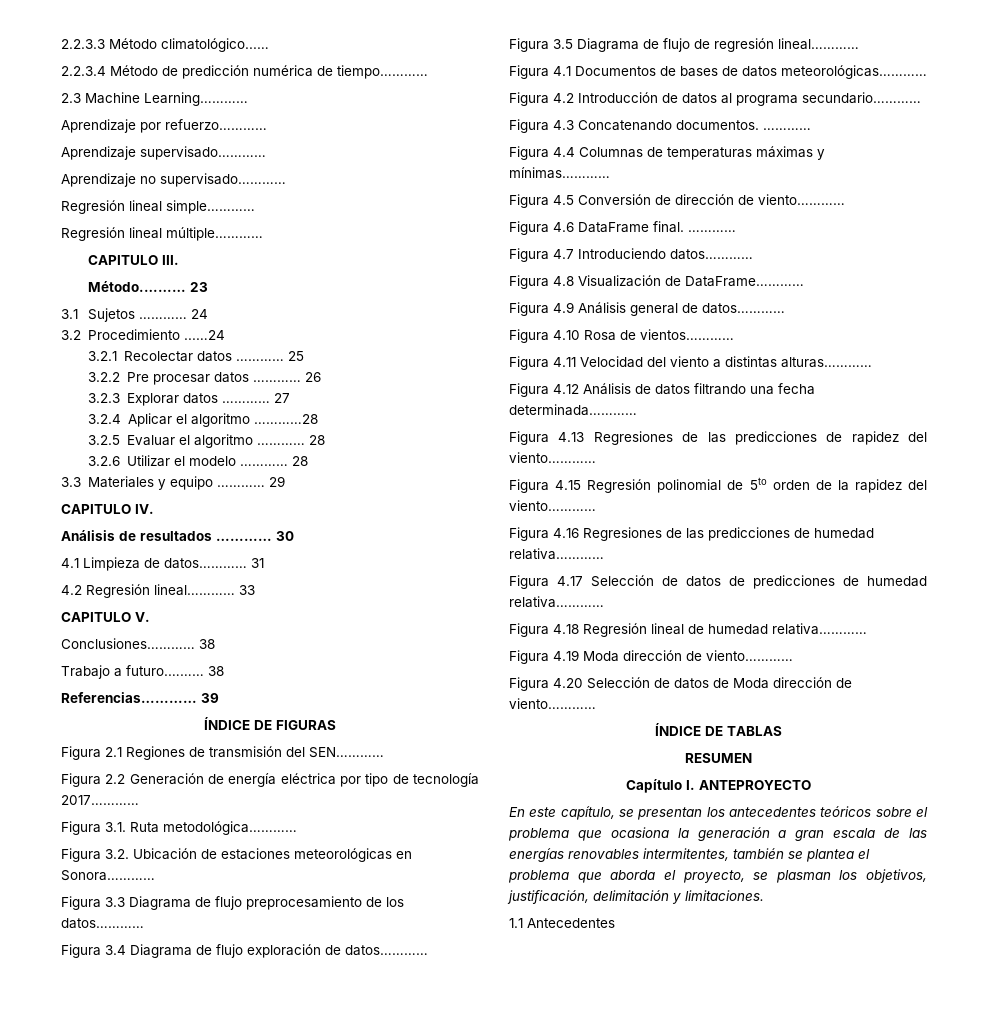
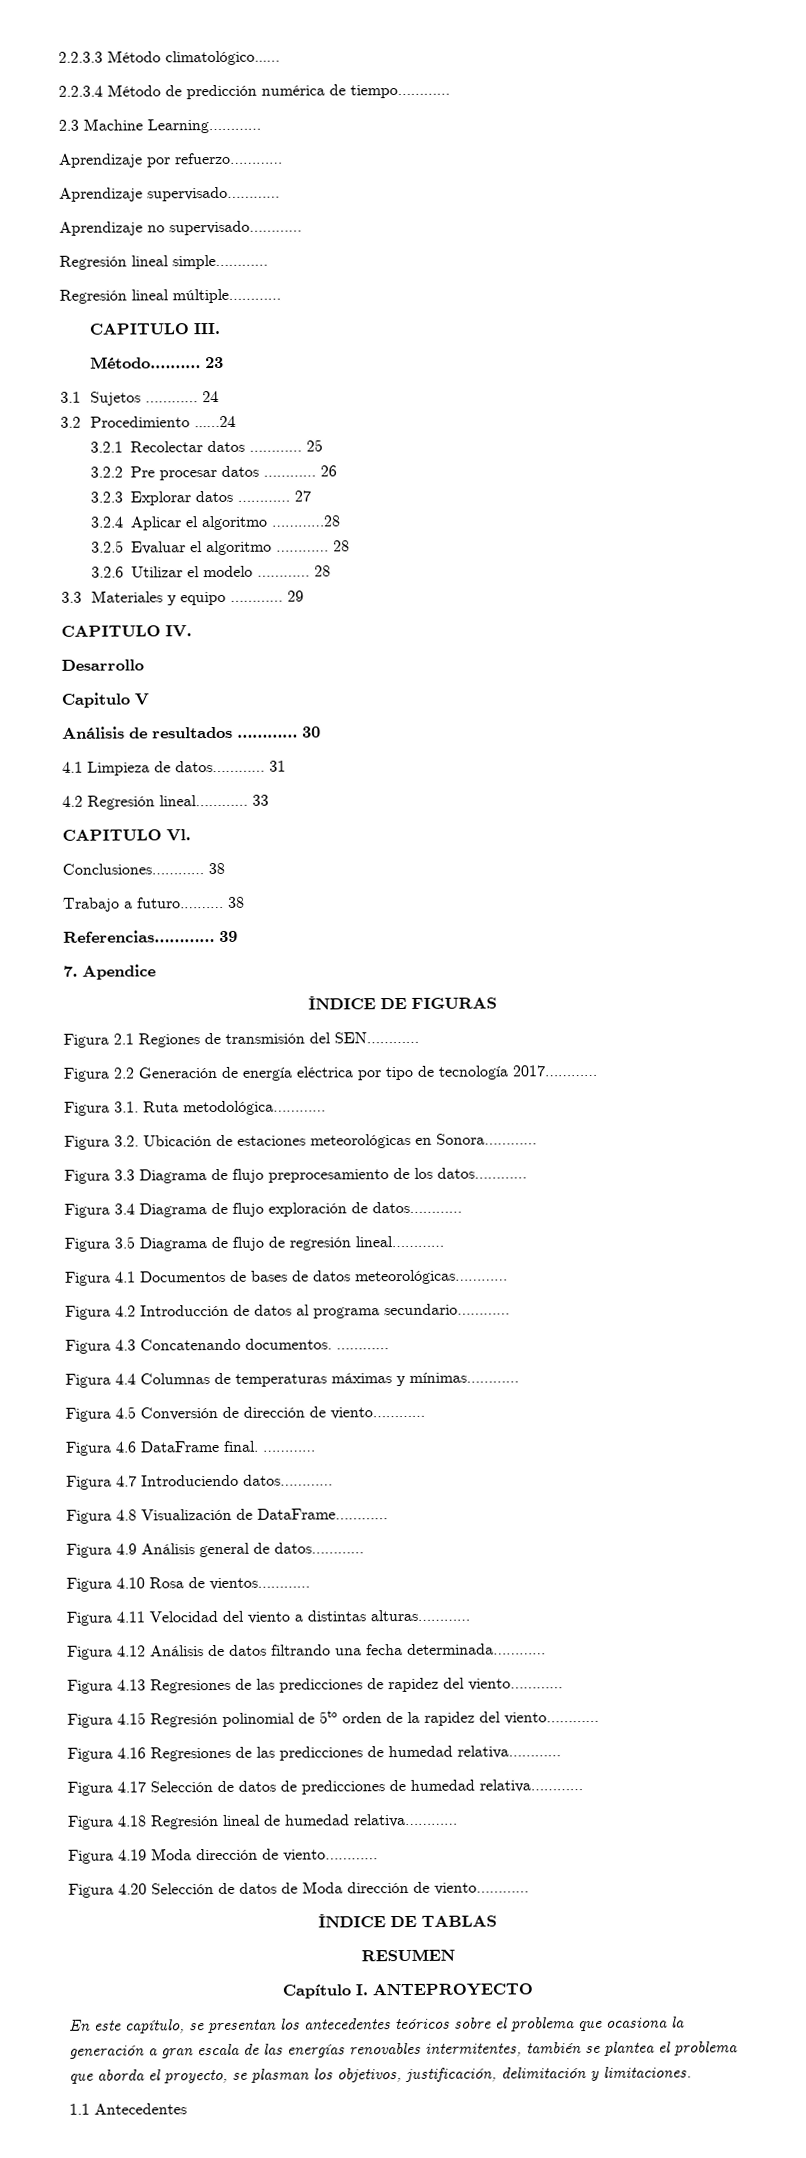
(154, 509) none -> [61,659,144,671] [61,692,149,708] // Desarrollo // Capitulo V
[135,612,150,622] V. -> [166,829,191,842] Vl.
(219, 698) none -> [63,964,156,980] // 7. Apendice

